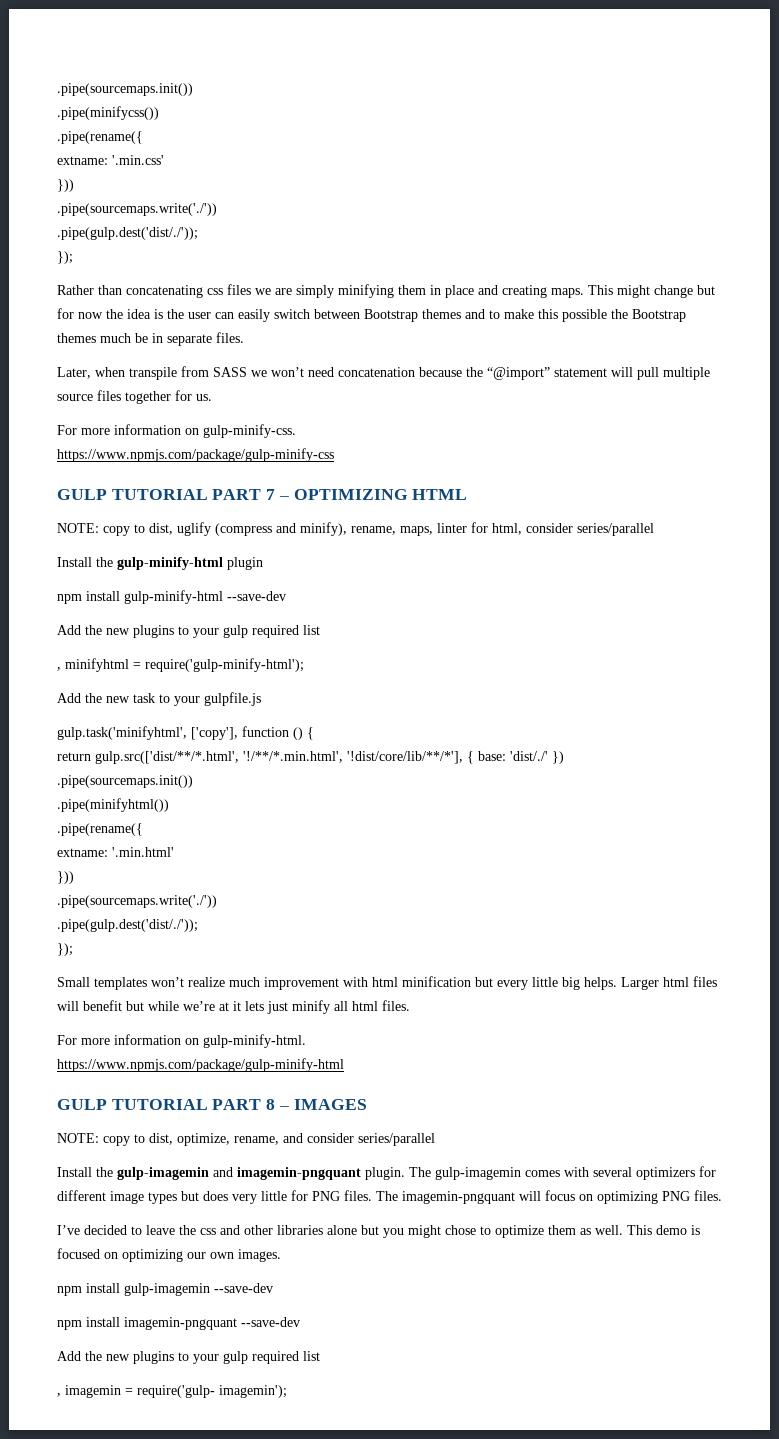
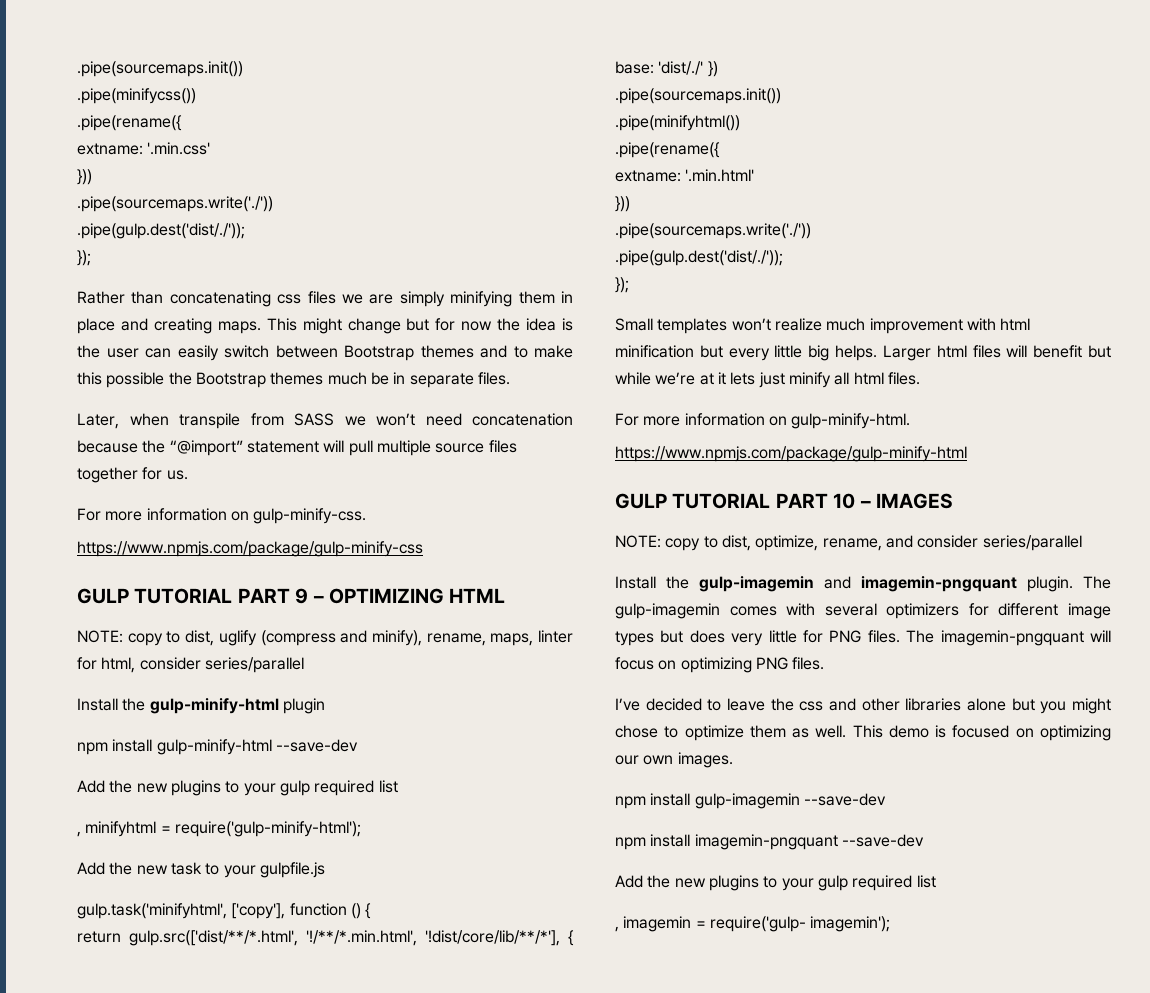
[266,489,276,500] 7 -> [295,588,309,604] 9
[266,1099,276,1110] 8 -> [833,493,856,509] 10

